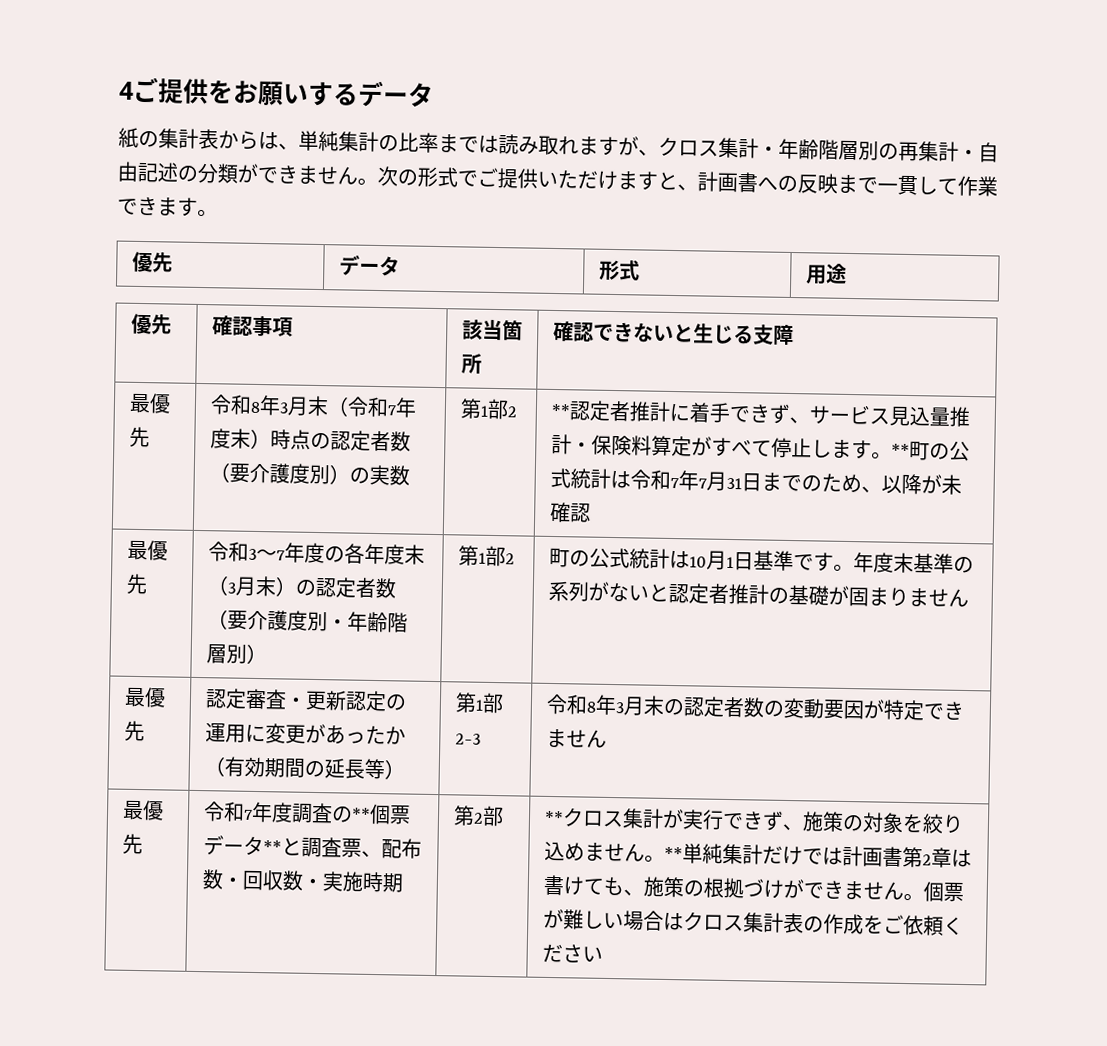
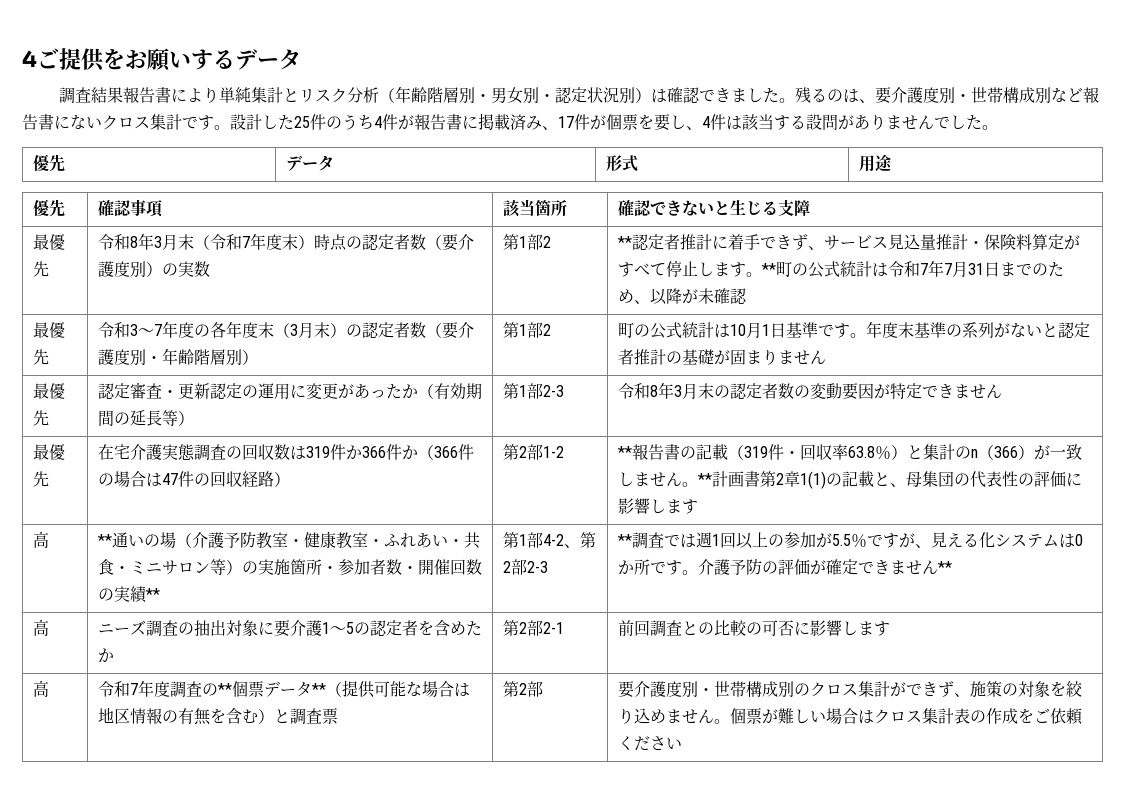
[118,127,999,163] [117,161,998,197] [117,196,198,217] 紙の集計表からは、単純集計の比率までは読み取れますが、クロス集計・年齢階層別の再集計・自由記述の分類ができません。次の形式でご提供いただけますと、計画書への反映まで一貫して作業できます -> [58,86,1099,104] [22,113,982,131] 調査結果報告書により単純集計とリスク分析（年齢階層別・男女別・認定状況別）は確認できました。残るのは、要介護度別・世帯構成別など報告書にないクロス集計です。設計した25件のうち4件が報告書に掲載済み、17件が個票を要し、4件は該当する設問がありませんでした
(143, 844) none -> [97,444,474,460] [97,471,290,487] [502,444,564,460] [617,444,1082,460] [617,471,1082,489] [617,498,698,514] [32,531,49,548] [97,531,480,549] [97,559,482,576] [97,586,160,603] [502,532,596,548] [502,559,548,575] [617,532,1083,549] [617,558,952,575] [32,619,49,636] [97,620,482,637] [97,648,114,663] [502,620,564,636] [617,620,890,636] [32,680,49,697] | 在宅介護実態調査の回収数は319件か366件か（366件の場合は47件の回収経路） | 第2部1-2 | **報告書の記載（319件・回収率63.8％）と集計のn（366）が一致しません。**計画書第2章1(1)の記載と、母集団の代表性の評価に影響します // 高 | **通いの場（介護予防教室・健康教室・ふれあい・共食・ミニサロン等）の実施箇所・参加者数・開催回数の実績** | 第1部4-2、第2部2-3 | **調査では週1回以上の参加が5.5％ですが、見える化システムは0か所です。介護予防の評価が確定できません** // 高 | ニーズ調査の抽出対象に要介護1〜5の認定者を含めたか | 第2部2-1 | 前回調査との比較の可否に影響します // 高
[280,837,422,859] [201,869,404,893] [452,805,504,827] [543,810,564,826] と調査票、配布数・回収数・実施時期 | 第2部 | ** -> [325,680,470,698] [97,707,338,725] [502,681,543,697] [617,681,810,698] （提供可能な場合は地区情報の有無を含む）と調査票 | 第2部 | 要介護度別・世帯構成別の
[681,809,724,830] 実行 -> (906, 689) none
[663,843,972,868] [542,874,924,902] **単純集計だけでは計画書第2章は書けても、施策の根拠づけができません。 -> (730, 721) none

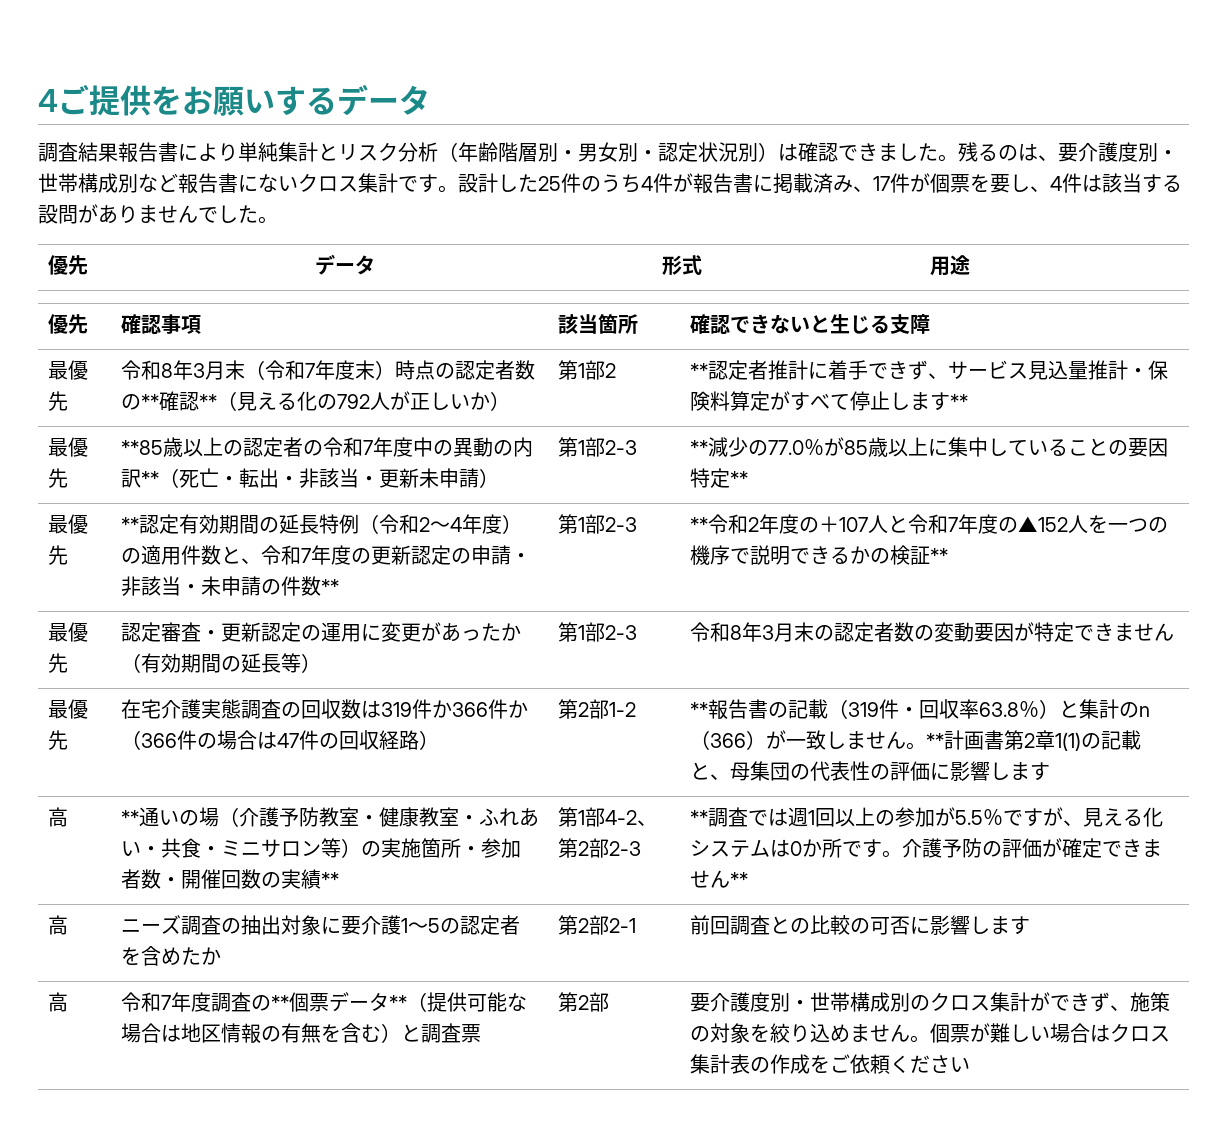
[425,234,474,251] [97,261,210,277] （要介護度別）の実数 -> [120,391,510,411] の**確認**（見える化の792人が正しいか）
[745,260,1064,278] [617,288,747,305] [32,322,65,338] [32,349,49,365] [97,321,474,339] [97,348,258,365] [502,322,551,338] [617,321,1090,339] [617,349,826,365] 。**町の公式統計は令和7年7月31日までのため、以降が未確認 // 最優先 | 令和3〜7年度の各年度末（3月末）の認定者数（要介護度別・年齢階層別） | 第1部2 | 町の公式統計は10月1日基準です。年度末基準の系列がないと認定者推計の基礎が固まりません -> [949,394,968,409] [47,437,88,457] [47,468,68,488] [120,437,533,457] [120,468,499,488] [557,437,637,457] [689,437,1168,457] [689,468,748,488] [47,514,88,534] [47,545,68,565] [120,514,522,534] [120,545,531,565] [120,576,339,596] [557,514,637,534] [689,514,1168,534] [689,545,948,565] ** // 最優先 | **85歳以上の認定者の令和7年度中の異動の内訳**（死亡・転出・非該当・更新未申請） | 第1部2-3 | **減少の77.0％が85歳以上に集中していることの要因特定** // 最優先 | **認定有効期間の延長特例（令和2〜4年度）の適用件数と、令和7年度の更新認定の申請・非該当・未申請の件数** | 第1部2-3 | **令和2年度の＋107人と令和7年度の▲152人を一つの機序で説明できるかの検証**

